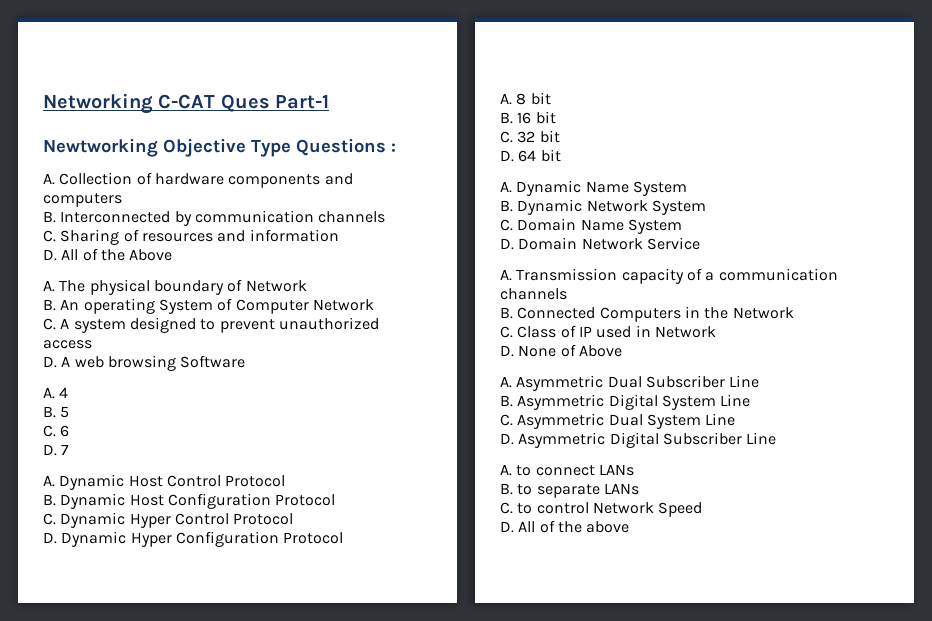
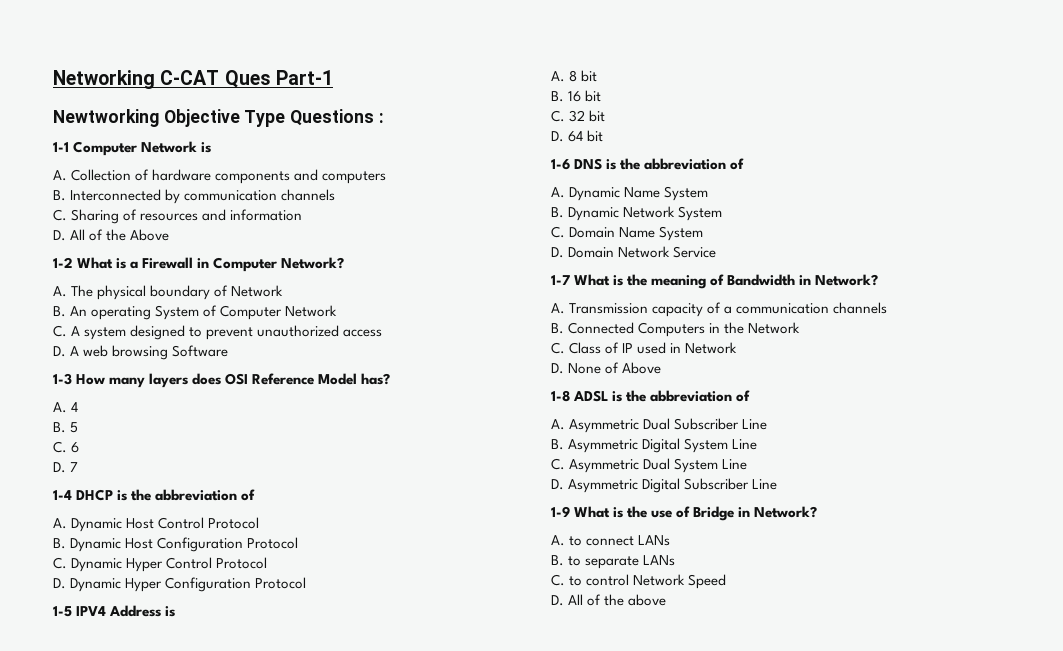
(396, 147) none -> [53,141,212,156] // 1-1 Computer Network is
(173, 255) none -> [53,257,345,272] // 1-2 What is a Firewall in Computer Network?
(246, 361) none -> [53,373,391,388] // 1-3 How many layers does OSI Reference Model has?
(70, 449) none -> [53,489,256,501] // 1-4 DHCP is the abbreviation of
(344, 538) none -> [53,605,176,617] // 1-5 IPV4 Address is
(561, 155) none -> [551,158,745,170] // 1-6 DNS is the abbreviation of
(700, 243) none -> [551,274,879,289] // 1-7 What is the meaning of Bandwidth in Network?
(622, 351) none -> [551,390,751,402] // 1-8 ADSL is the abbreviation of
(777, 438) none -> [551,506,818,521] // 1-9 What is the use of Bridge in Network?

